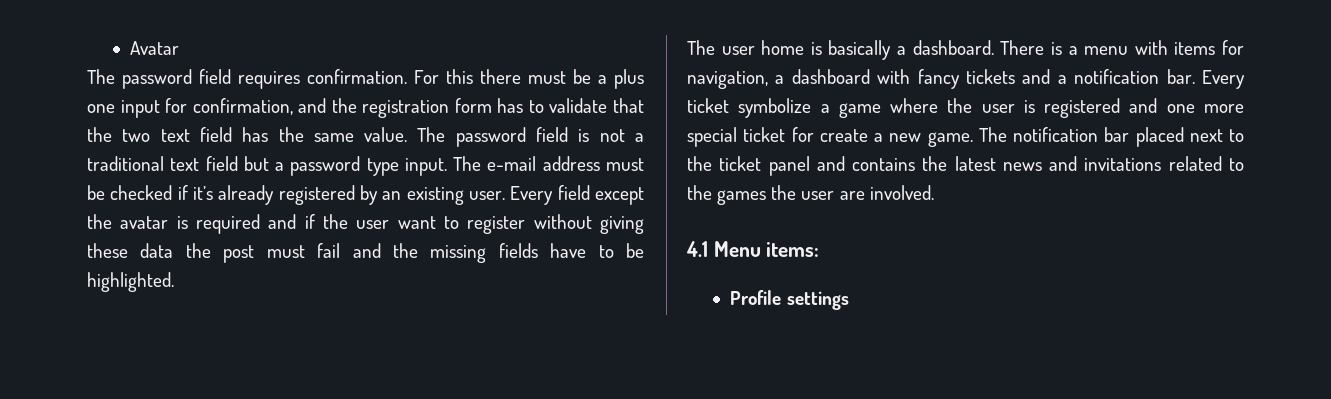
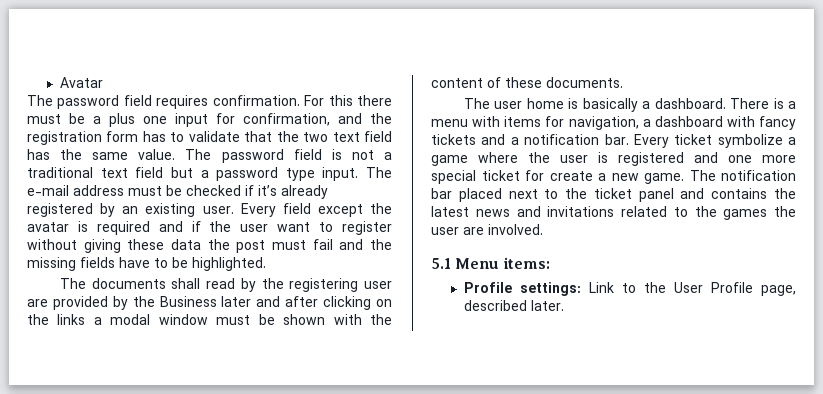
(174, 282) none -> [60,278,392,292] [27,296,393,310] [27,314,393,325] [431,77,623,88] // The documents shall read by the registering user are provided by the Business later and after clicking on the links a modal window must be shown with the content of these documents.
[686,241,708,257] 4.1 -> [431,258,451,269] 5.1
[786,291,849,310] settings -> [519,282,796,296] [463,300,564,311] settings: Link to the User Profile page, described later.

